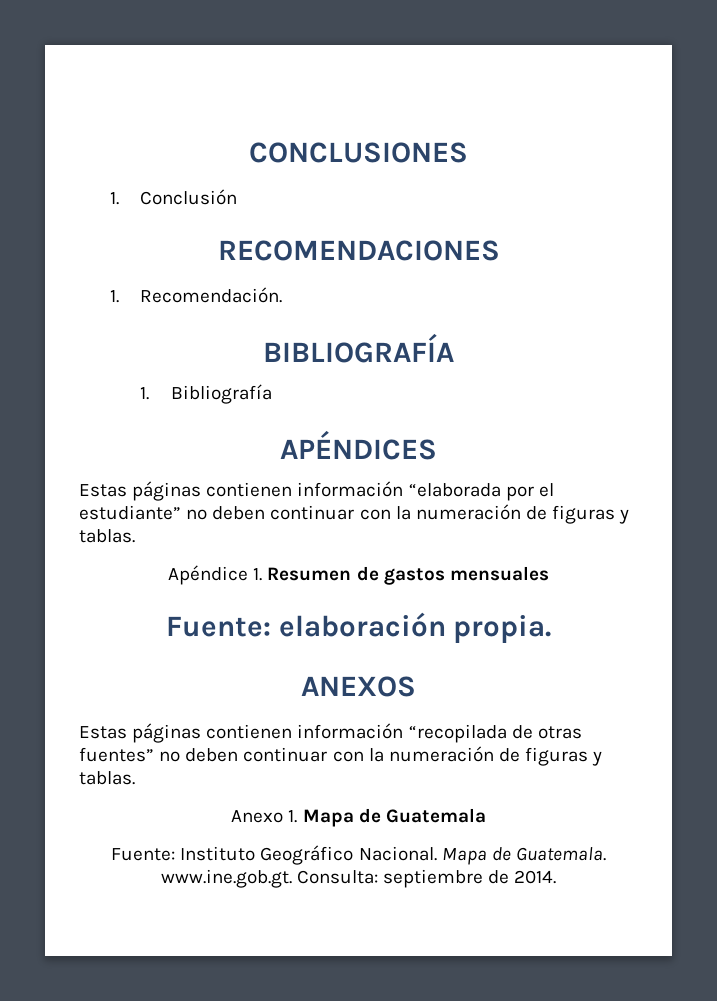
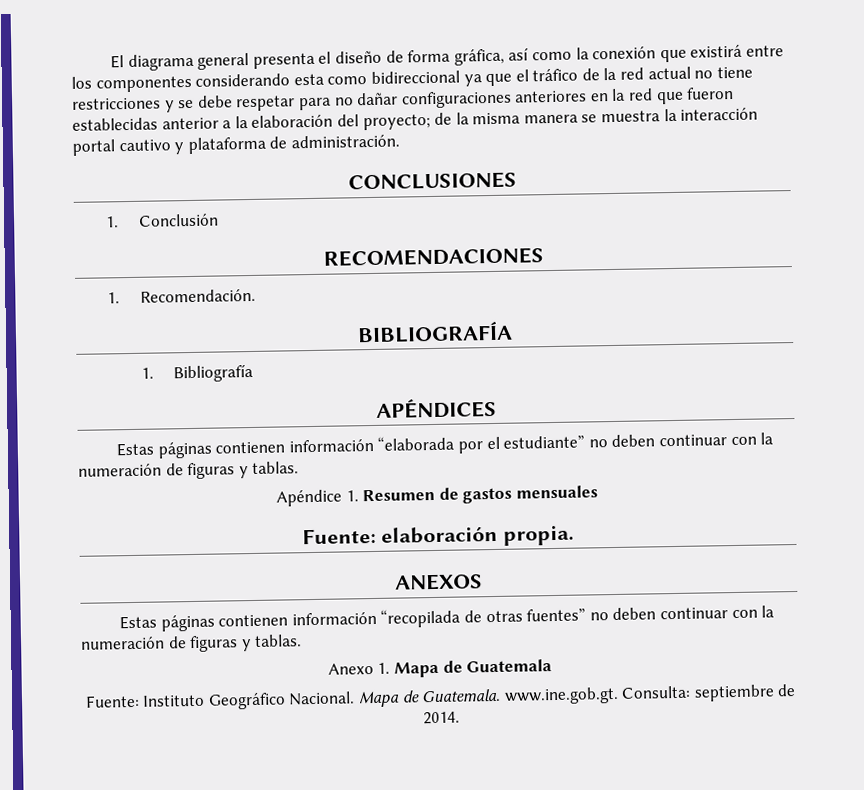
(249, 152) none -> [110,44,784,72] [71,66,753,93] [72,86,735,113] [72,107,759,131] [72,134,400,156] El diagrama general presenta el diseño de forma gráfica, así como la conexión que existirá entre los componentes considerando esta como bidireccional ya que el tráfico de la red actual no tiene restricciones y se debe respetar para no dañar configuraciones anteriores en la red que fueron establecidas anterior a la elaboración del proyecto; de la misma manera se muestra la interacción portal cautivo y plataforma de administración. //

